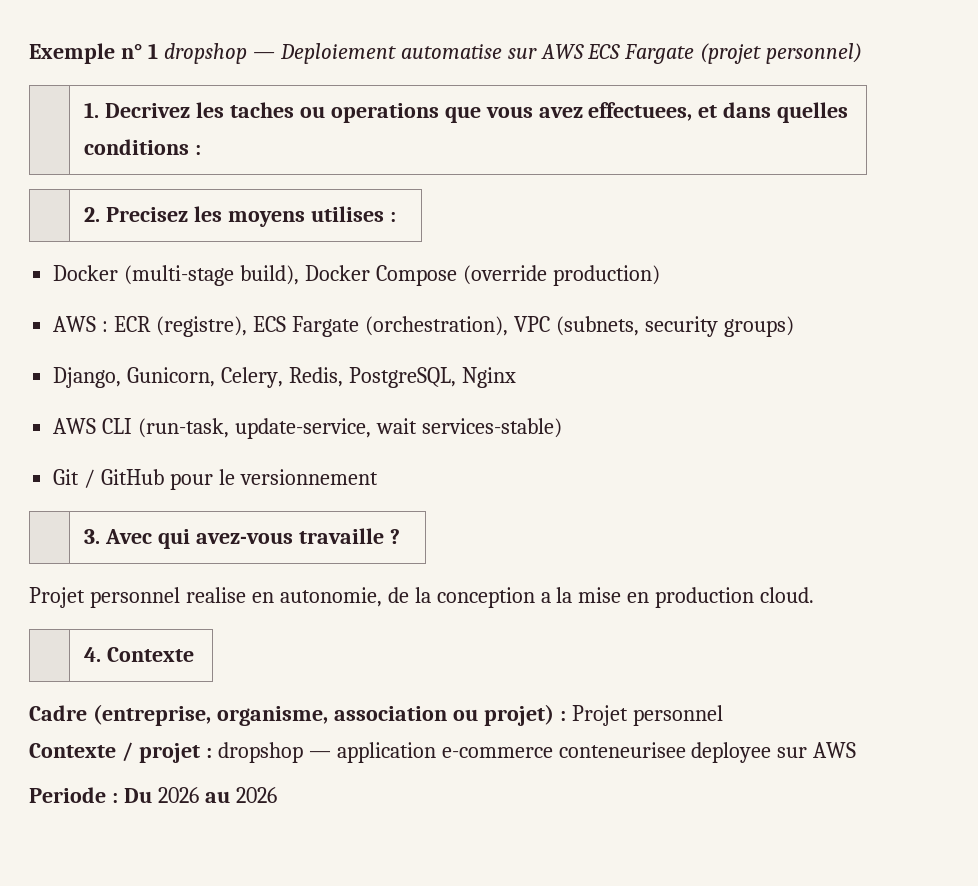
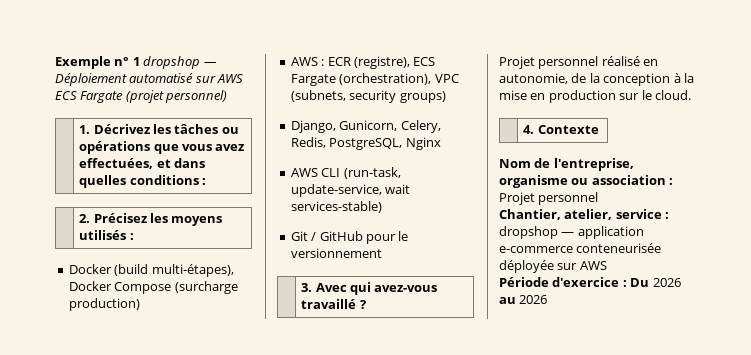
[279,43,502,64] Deploiement automatise -> [55,73,194,86] Déploiement automatisé
[104,102,439,123] Decrivez les taches ou operations -> [93,124,239,134] [79,141,151,154] Décrivez les tâches ou opérations
[588,102,693,121] effectuees, -> [79,158,154,169] effectuées,
[105,207,188,222] Precisez -> [93,213,147,223] Précisez
[310,206,384,222] utilises -> [79,230,127,240] utilisés
[124,265,300,286] (multi-stage build), -> [114,264,234,277] (build multi-étapes),
[462,265,547,285] (override -> [174,281,238,294] (surcharge
[298,528,384,544] travaille -> [301,299,357,309] travaillé
[185,587,246,603] realise -> [601,56,640,66] réalisé
[540,592,551,603] a -> [673,73,681,83] à
(755, 597) none -> [619,90,652,100] sur le
[29,704,554,726] Cadre (entreprise, organisme, association ou projet) -> [499,158,634,171] [499,175,666,188] Nom de l'entreprise, organisme ou association
[29,742,200,763] Contexte / projet -> [499,209,662,220] Chantier, atelier, service
[558,742,772,763] conteneurisee deployee -> [576,243,662,253] [499,260,554,273] conteneurisée déployée
[29,787,106,803] Periode -> [499,277,620,287] Période d'exercice

